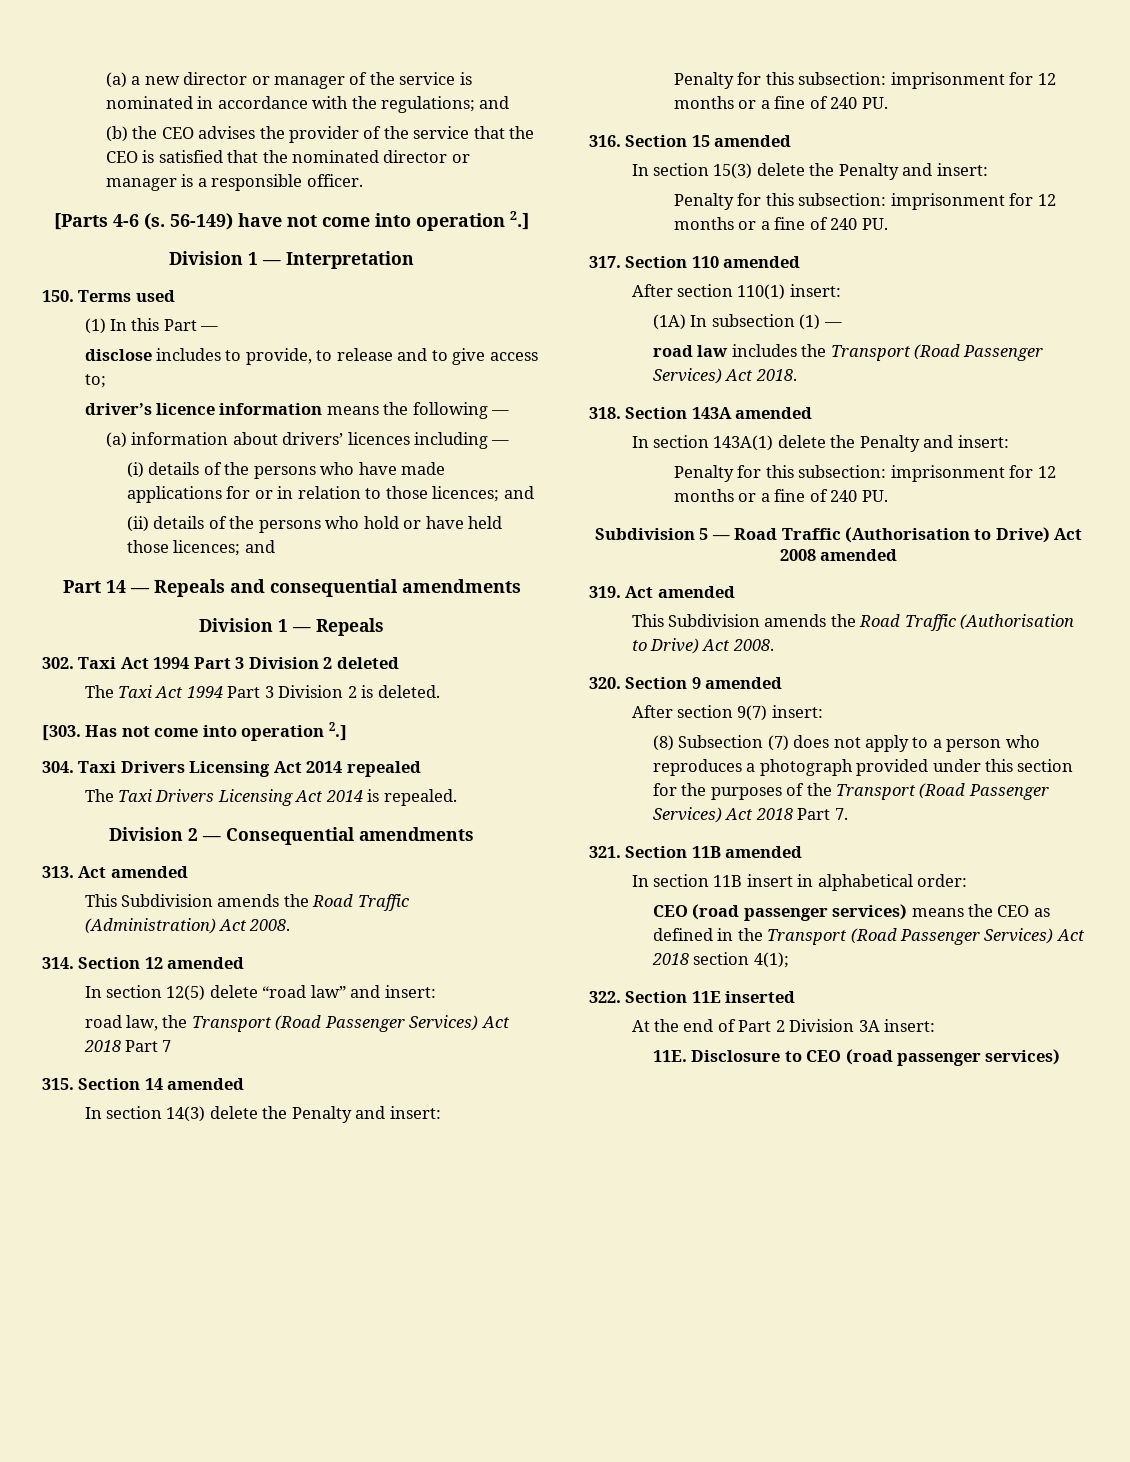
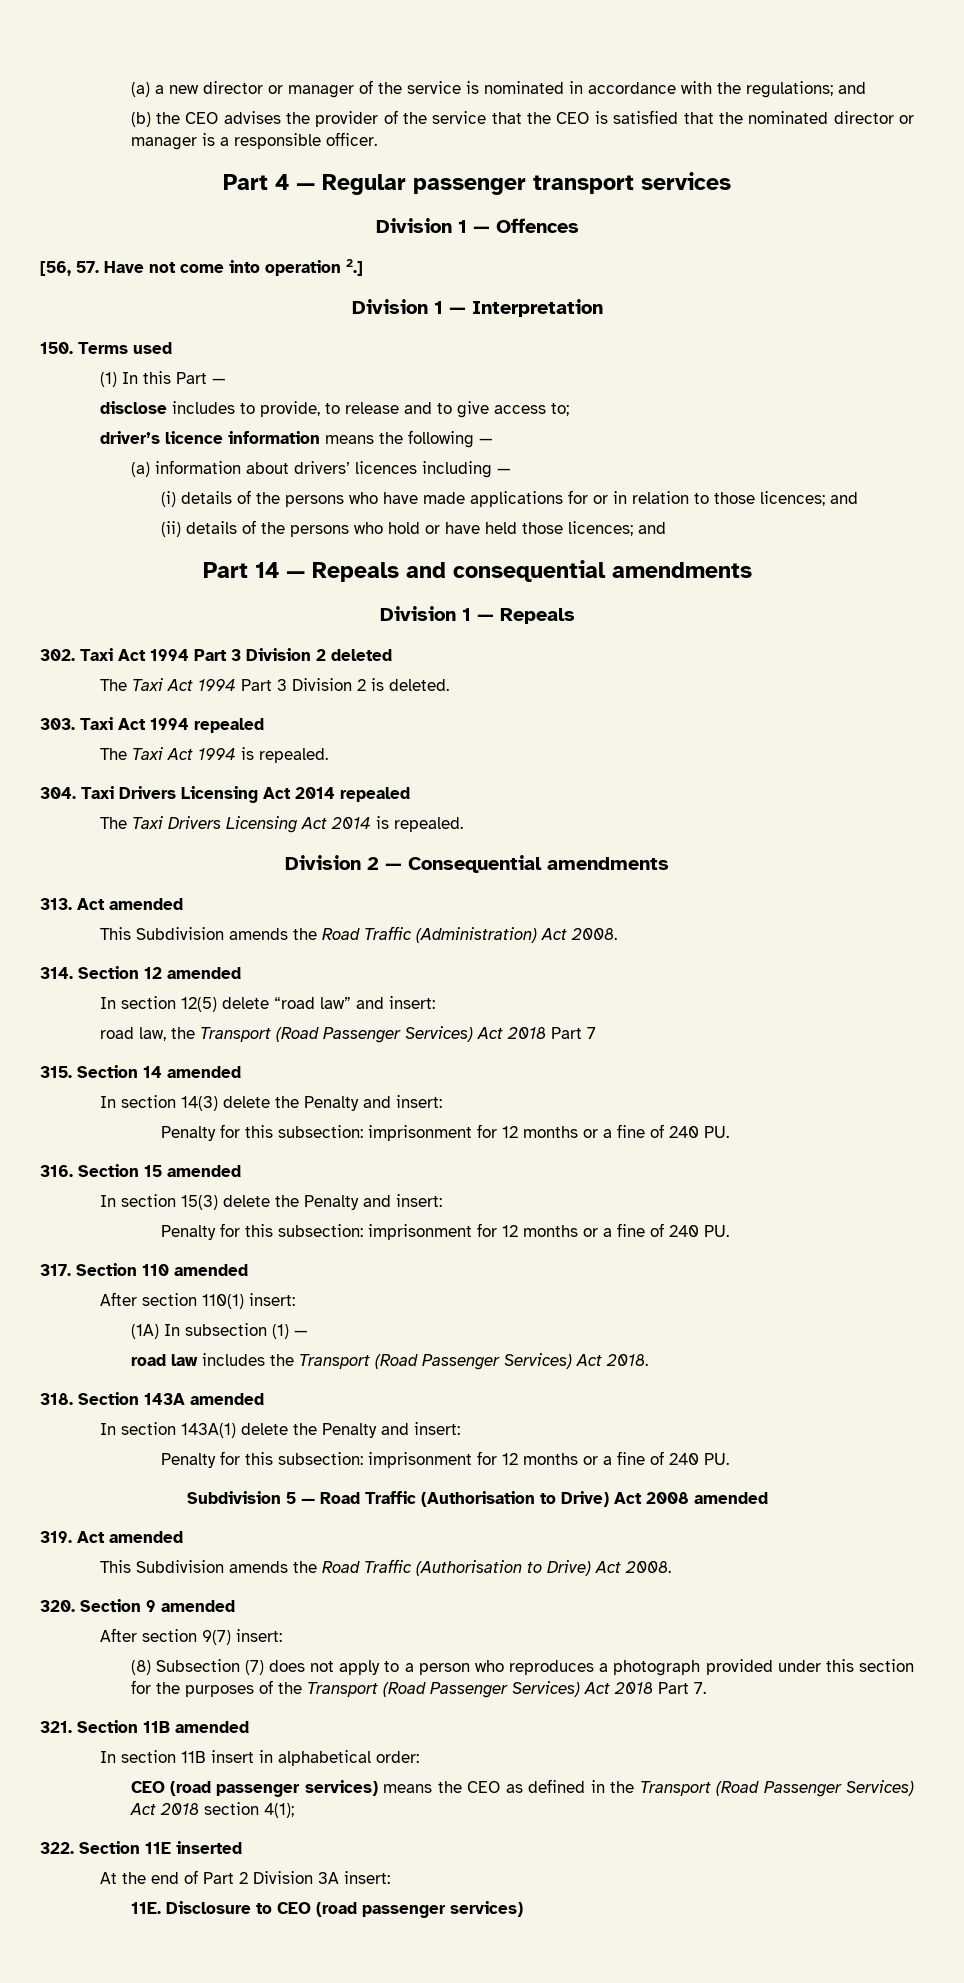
[54,213,282,230] [Parts 4-6 (s. 56-149) have -> [223,172,731,195] [375,218,579,233] [40,261,144,276] Part 4 — Regular passenger transport services // Division 1 — Offences // [56, 57. Have
[42,722,347,741] [303. Has not come into operation 2.] -> [40,717,264,733] [100,747,329,763] 303. Taxi Act 1994 repealed // The Taxi Act 1994 is repealed.

